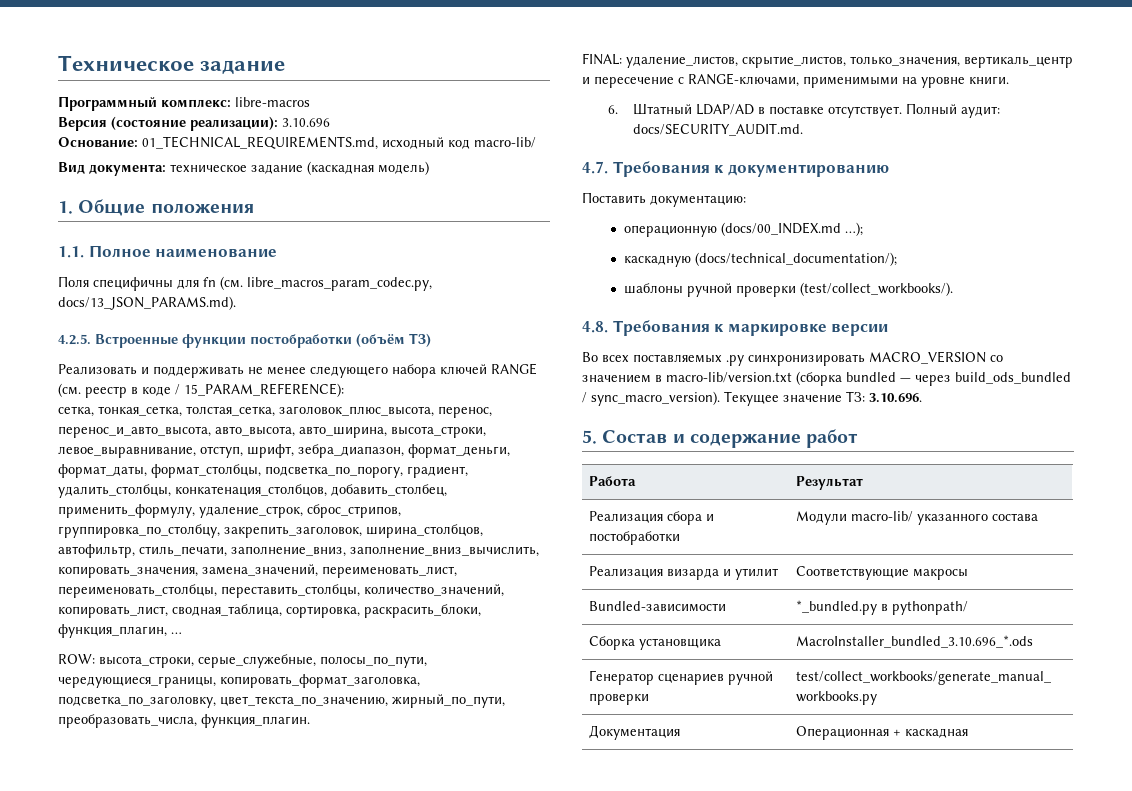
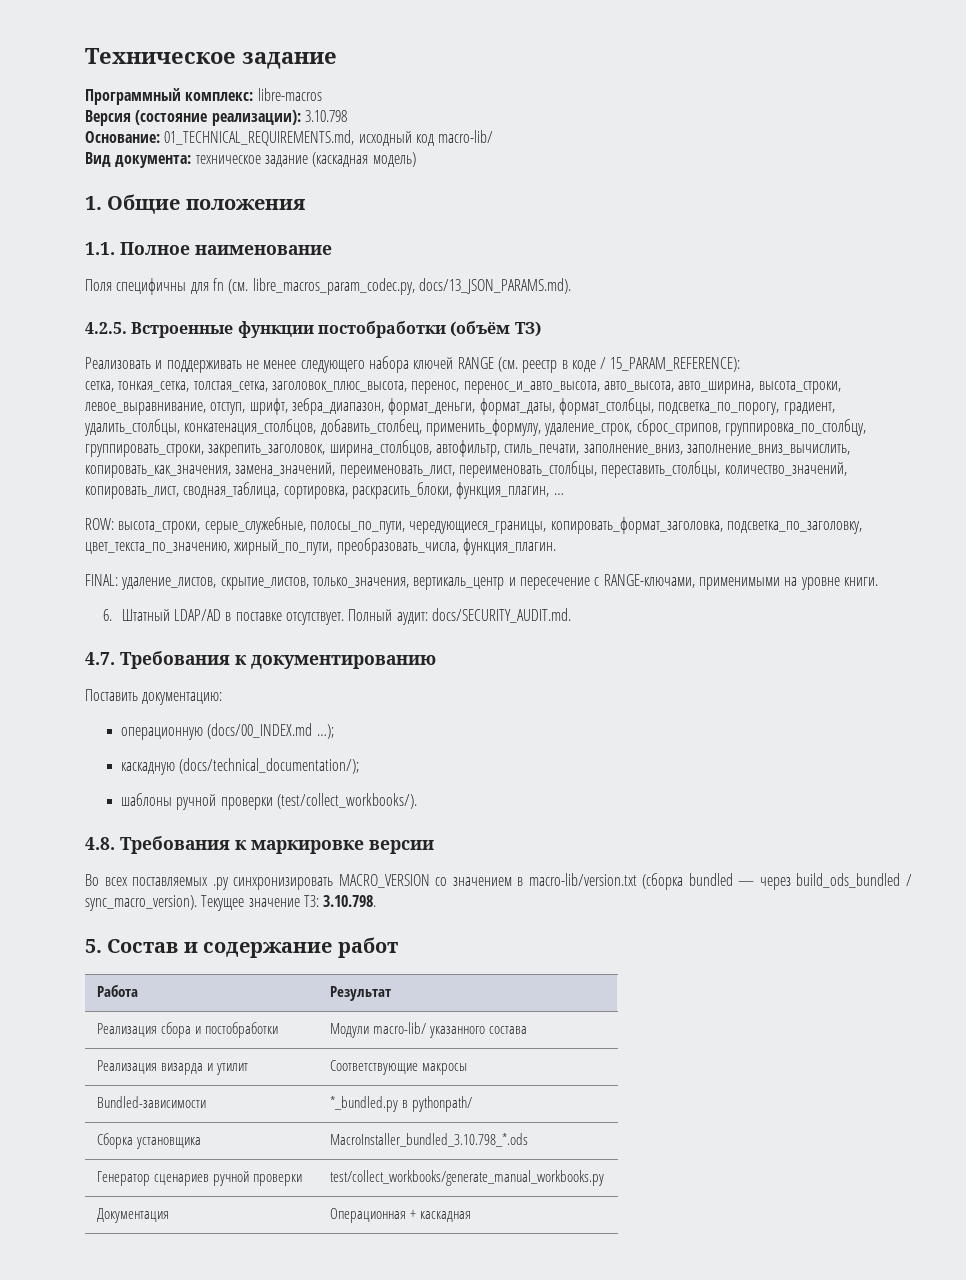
[282,118,330,127] 3.10.696 -> [304,110,347,122] 3.10.798
(220, 531) none -> [85,444,204,457] группировать_строки,
[58,566,198,578] копировать_значения, -> [85,465,231,478] копировать_как_значения,
[869,393,922,403] 3.10.696. -> [323,895,377,907] 3.10.798.
[796,635,1034,648] MacroInstaller_bundled_3.10.696_*.ods -> [329,1133,528,1147] MacroInstaller_bundled_3.10.798_*.ods

